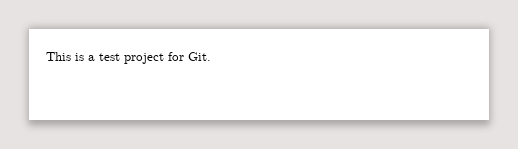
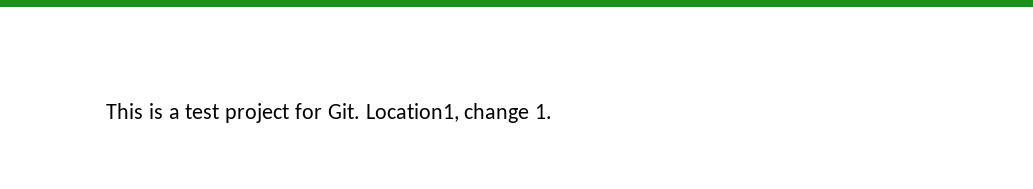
(211, 56) none -> [365,103,553,123] Location1, change 1.

